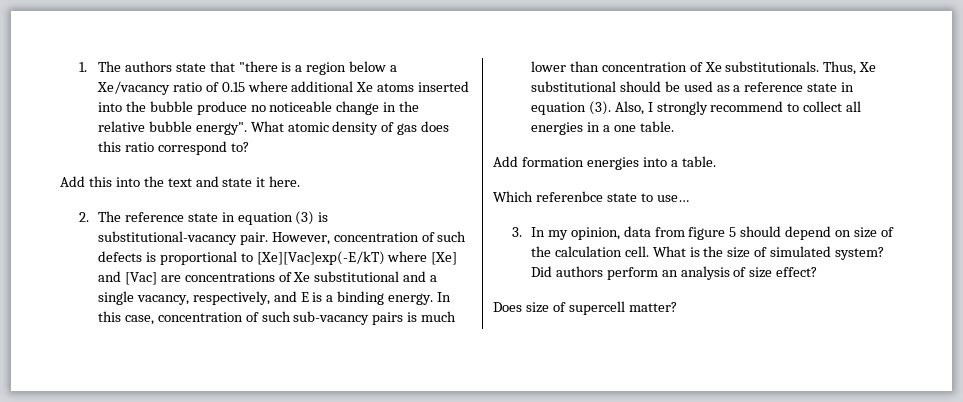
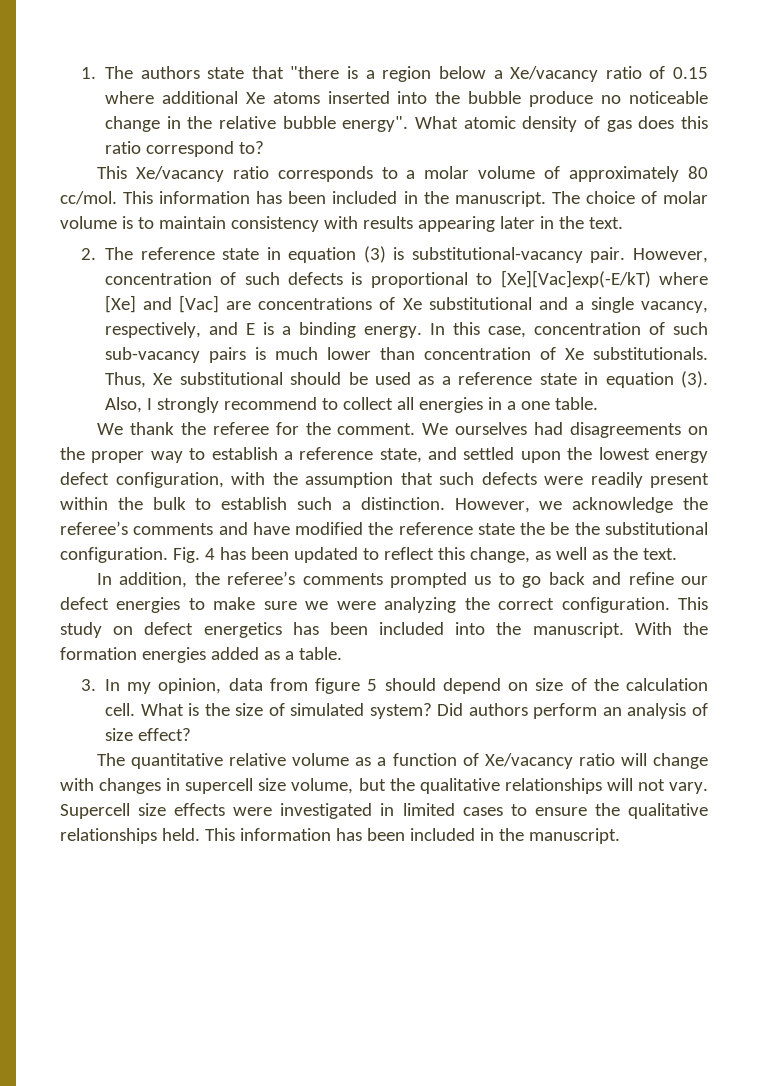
[60,176,301,187] Add this into the text and state it here. -> [96,166,708,182] [60,191,708,207] [60,216,623,232] This Xe/vacancy ratio corresponds to a molar volume of approximately 80 cc/mol. This information has been included in the manuscript. The choice of molar volume is to maintain consistency with results appearing later in the text.
[493,156,716,170] [493,191,689,202] Add formation energies into a table. // Which referenbce state to use… -> [96,422,709,438] [60,447,709,463] [60,472,709,488] [60,497,708,513] [60,521,708,535] [60,547,677,563] [96,571,708,588] [60,597,708,613] [60,622,708,638] [60,647,342,663] We thank the referee for the comment. We ourselves had disagreements on the proper way to establish a reference state, and settled upon the lowest energy defect configuration, with the assumption that such defects were readily present within the bulk to establish such a distinction. However, we acknowledge the referee’s comments and have modified the reference state the be the substitutional configuration. Fig. 4 has been updated to reflect this change, as well as the text. // In addition, the referee’s comments prompted us to go back and refine our defect energies to make sure we were analyzing the correct configuration. This study on defect energetics has been included into the manuscript. With the formation energies added as a table.
[493,301,677,315] Does size of supercell matter? -> [96,753,708,769] [60,778,708,794] [60,803,708,819] [60,828,620,844] The quantitative relative volume as a function of Xe/vacancy ratio will change with changes in supercell size volume, but the qualitative relationships will not vary. Supercell size effects were investigated in limited cases to ensure the qualitative relationships held. This information has been included in the manuscript.

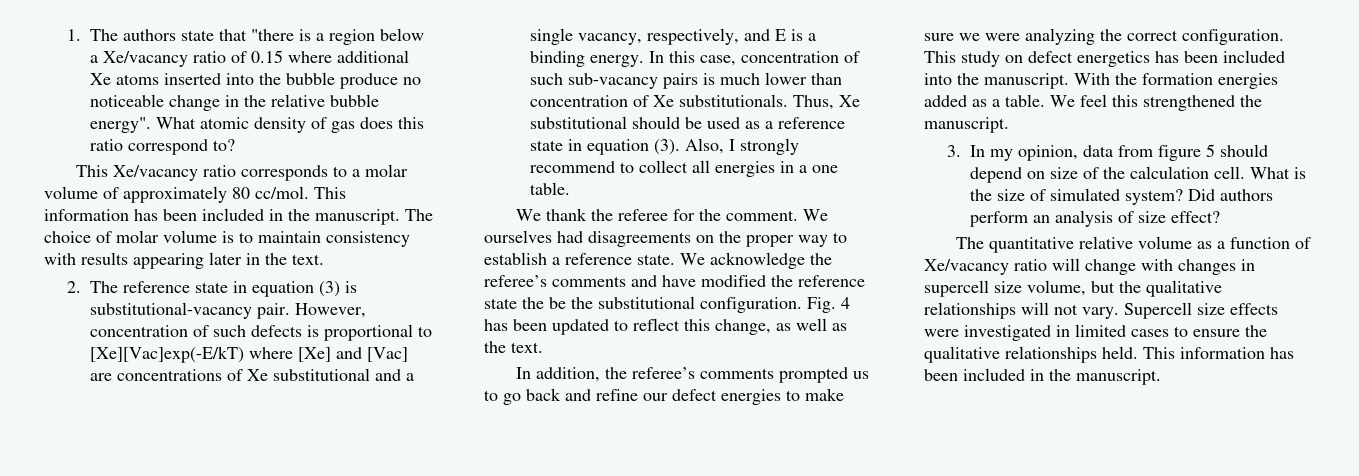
[379,447,709,463] [60,472,709,488] [60,497,563,513] state, and settled upon the lowest energy defect configuration, with the assumption that such defects were readily present within the bulk to establish such a distinction. However, we -> [637,253,705,265] state. We
(342, 653) none -> [1050,94,1262,111] [924,117,1009,133] We feel this strengthened the manuscript.

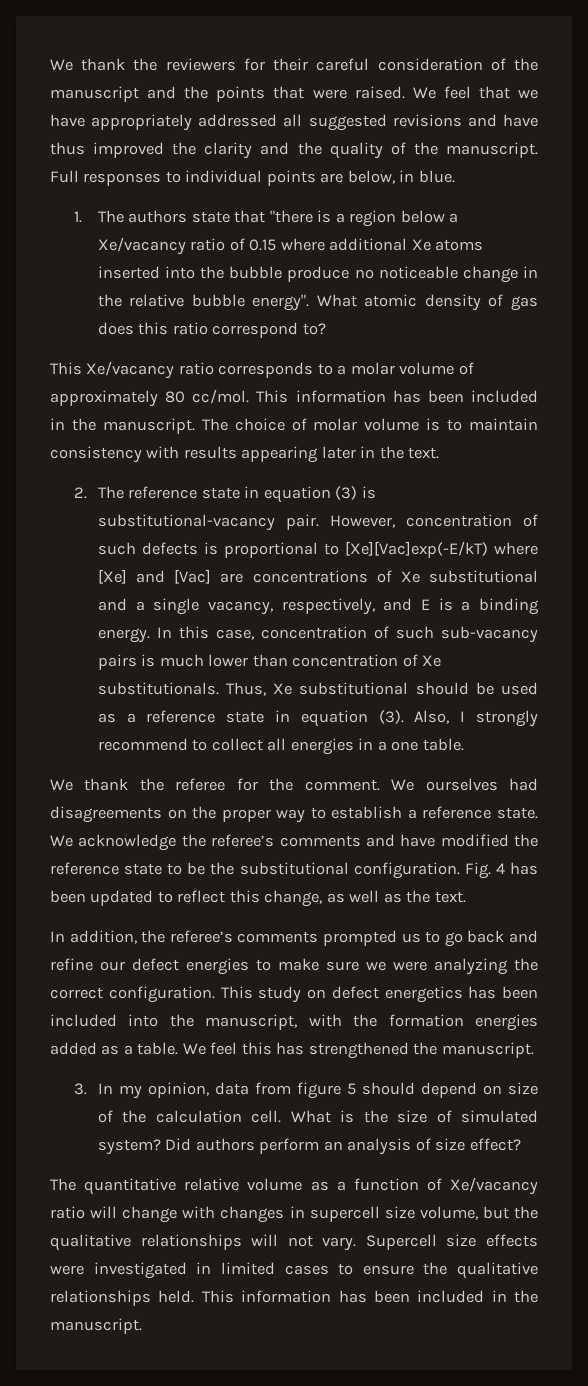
(66, 35) none -> [50,58,538,71] [50,86,539,102] [50,114,538,131] [50,142,538,159] [50,170,455,186] We thank the reviewers for their careful consideration of the manuscript and the points that were raised. We feel that we have appropriately addressed all suggested revisions and have thus improved the clarity and the quality of the manuscript. Full responses to individual points are below, in blue. //
[522,297,544,309] the -> [167,863,183,875] to
[984,73,1110,89] manuscript. With -> [205,1014,342,1030] manuscript, with
(1138, 101) none -> [276,1042,305,1055] has

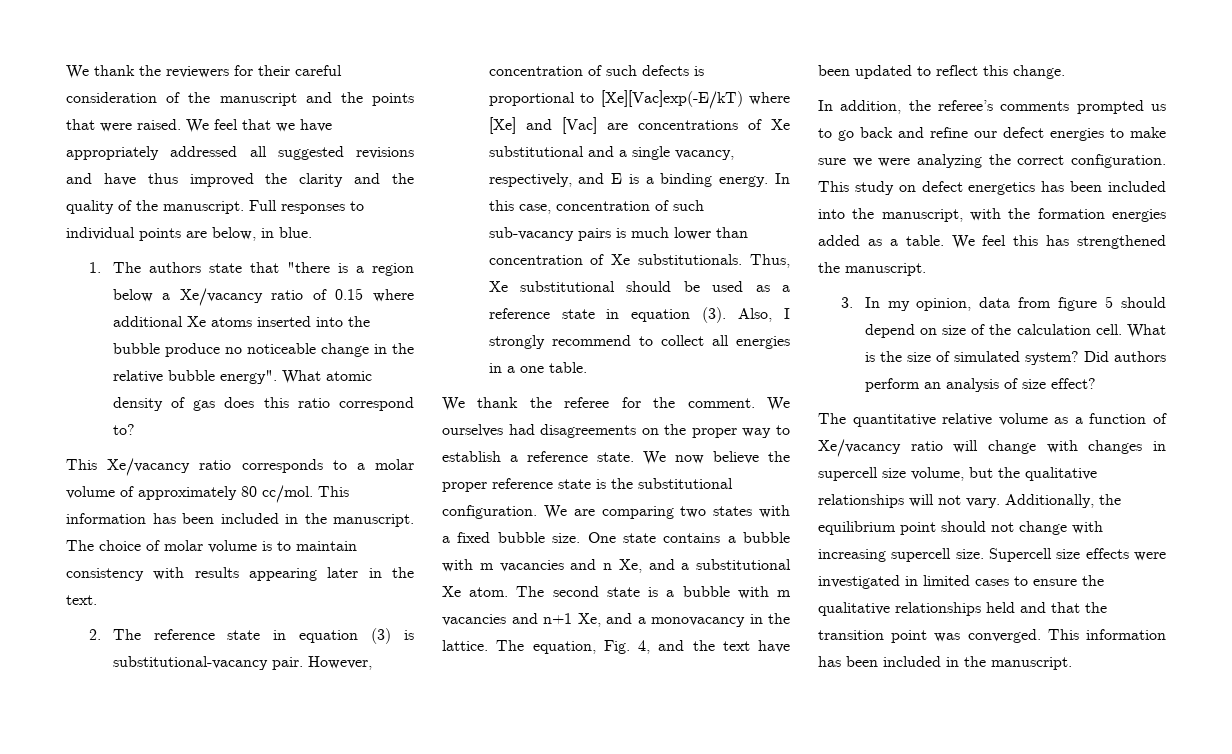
[78,834,538,851] [50,862,538,879] acknowledge the referee’s comments and have modified the reference state to be the substitutional configuration. Fig. 4 has -> [675,451,790,464] [442,478,733,492] [442,505,790,519] [442,532,790,543] [442,559,791,573] [442,586,791,599] [442,613,790,627] [442,640,790,654] now believe the proper reference state is the substitutional configuration. We are comparing two states with a fixed bubble size. One state contains a bubble with m vacancies and n Xe, and a substitutional Xe atom. The second state is a bubble with m vacancies and n+1 Xe, and a monovacancy in the lattice. The equation, Fig. 4, and the text have
[264,890,466,907] change, as well as the text. -> [1013,65,1065,79] change.
(357, 1244) none -> [1005,494,1121,508] [818,521,1103,535] [818,548,984,562] Additionally, the equilibrium point should not change with increasing supercell size.
[158,1290,195,1303] held. -> [986,602,1107,613] [818,629,1041,643] held and that the transition point was converged.

